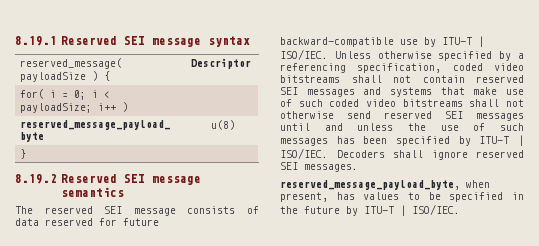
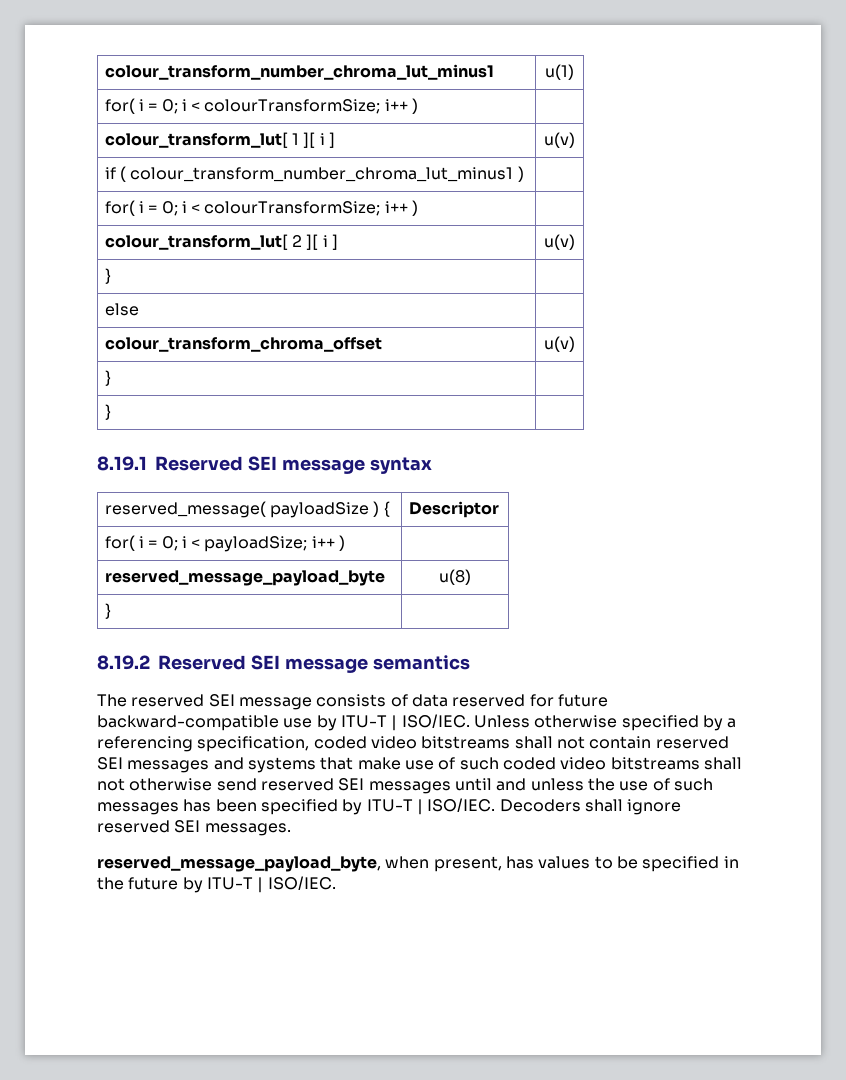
(15, 41) none -> [104,64,494,80] [545,64,574,80] [104,98,419,114] [104,132,335,148] [544,132,575,148] [104,166,524,182] [104,200,419,216] [104,234,338,250] [544,234,575,250] [104,268,111,284] [104,303,139,316] [104,337,382,352] [544,336,575,352] [104,370,111,386] [104,404,111,420] colour_transform_number_chroma_lut_minus1 | u(1) // for( i = 0; i < colourTransformSize; i++ ) | // colour_transform_lut[ 1 ][ i ] | u(v) // if ( colour_transform_number_chroma_lut_minus1 ) | // for( i = 0; i < colourTransformSize; i++ ) | // colour_transform_lut[ 2 ][ i ] | u(v) // } | // else | // colour_transform_chroma_offset | u(v) // } | // } | //

